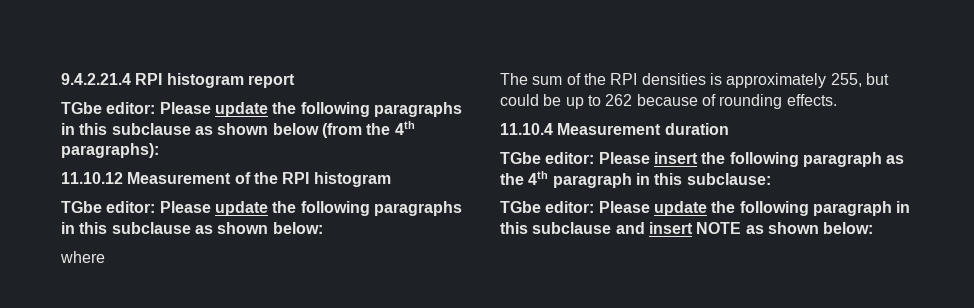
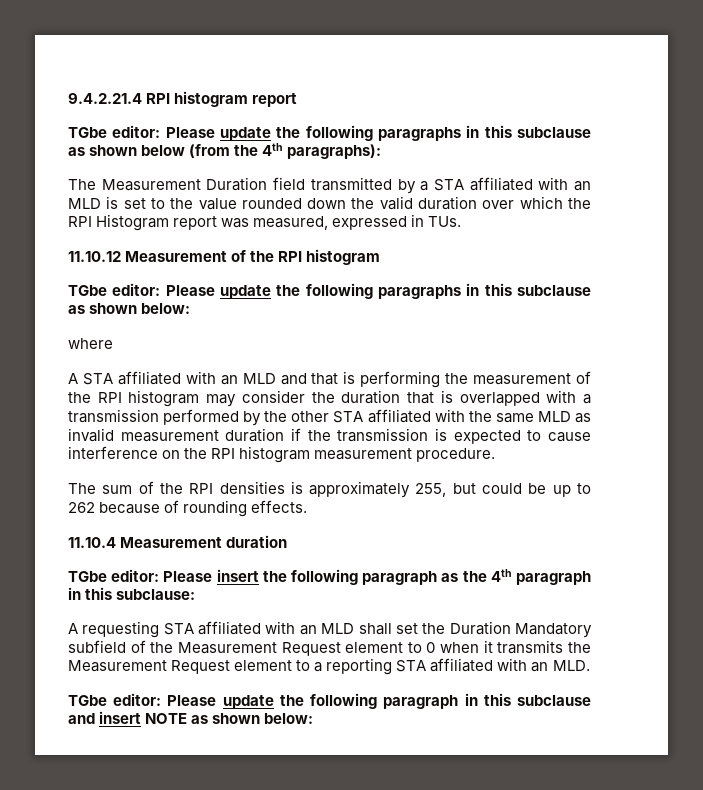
(159, 150) none -> [68,177,591,194] [68,196,592,210] [68,214,462,231] // The Measurement Duration field transmitted by a STA affiliated with an MLD is set to the value rounded down the valid duration over which the RPI Histogram report was measured, expressed in TUs.
(105, 257) none -> [68,371,591,388] [68,390,592,407] [68,409,592,426] [68,428,591,444] [68,446,496,463] // A STA affiliated with an MLD and that is performing the measurement of the RPI histogram may consider the duration that is overlapped with a transmission performed by the other STA affiliated with the same MLD as invalid measurement duration if the transmission is expected to cause interference on the RPI histogram measurement procedure.
(771, 179) none -> [68,621,593,638] [68,640,591,656] [68,658,590,675] // A requesting STA affiliated with an MLD shall set the Duration Mandatory subfield of the Measurement Request element to 0 when it transmits the Measurement Request element to a reporting STA affiliated with an MLD.

